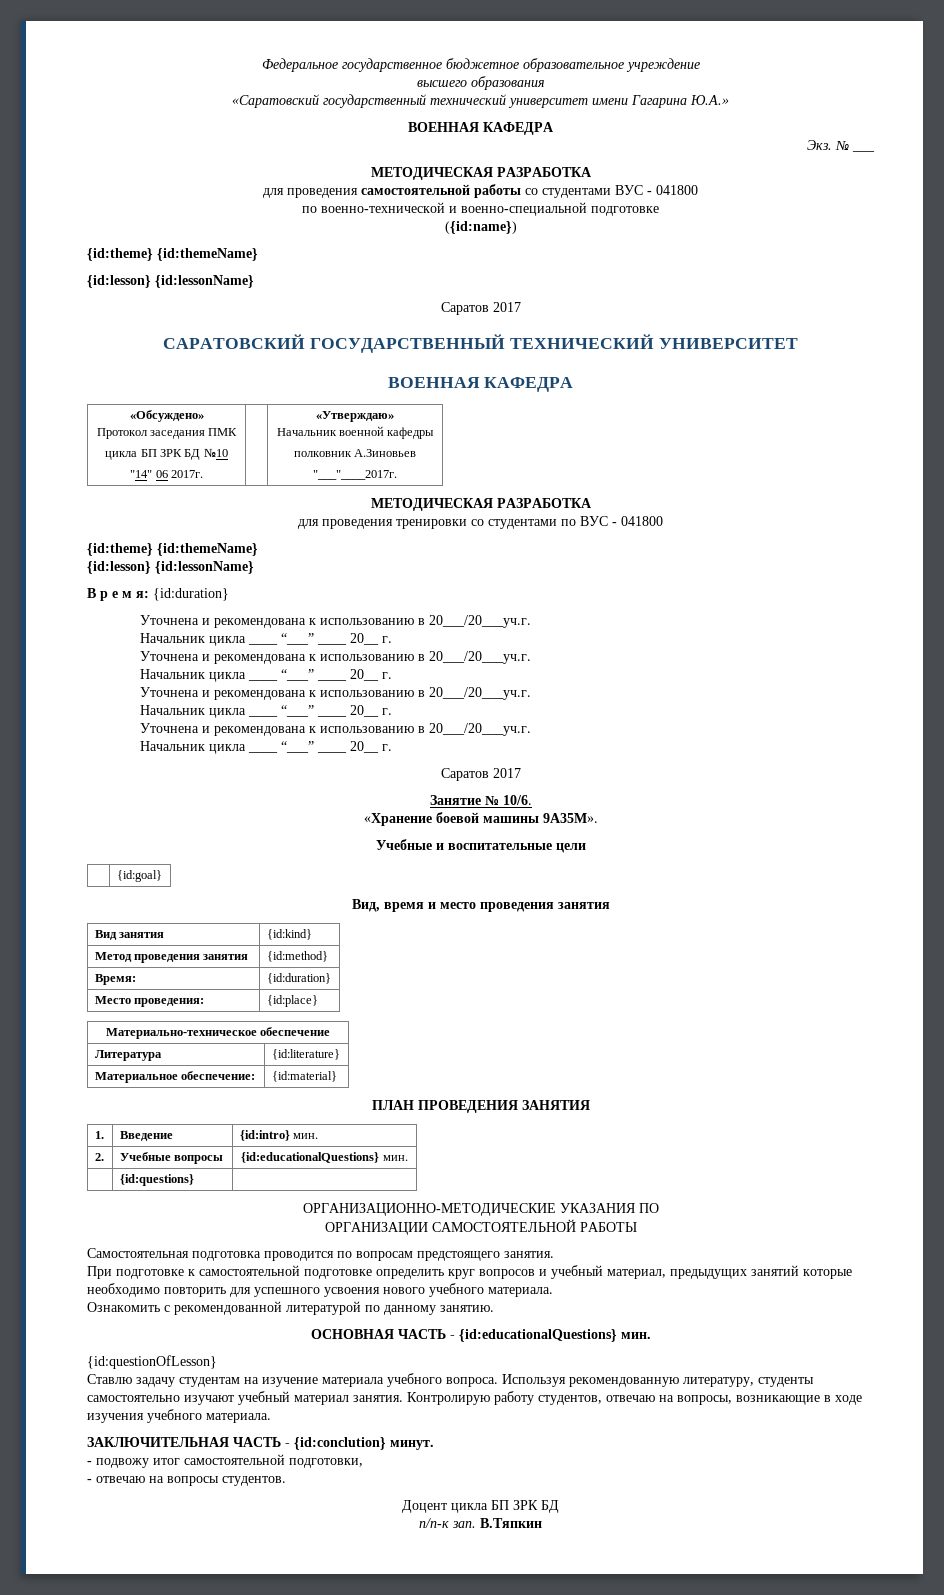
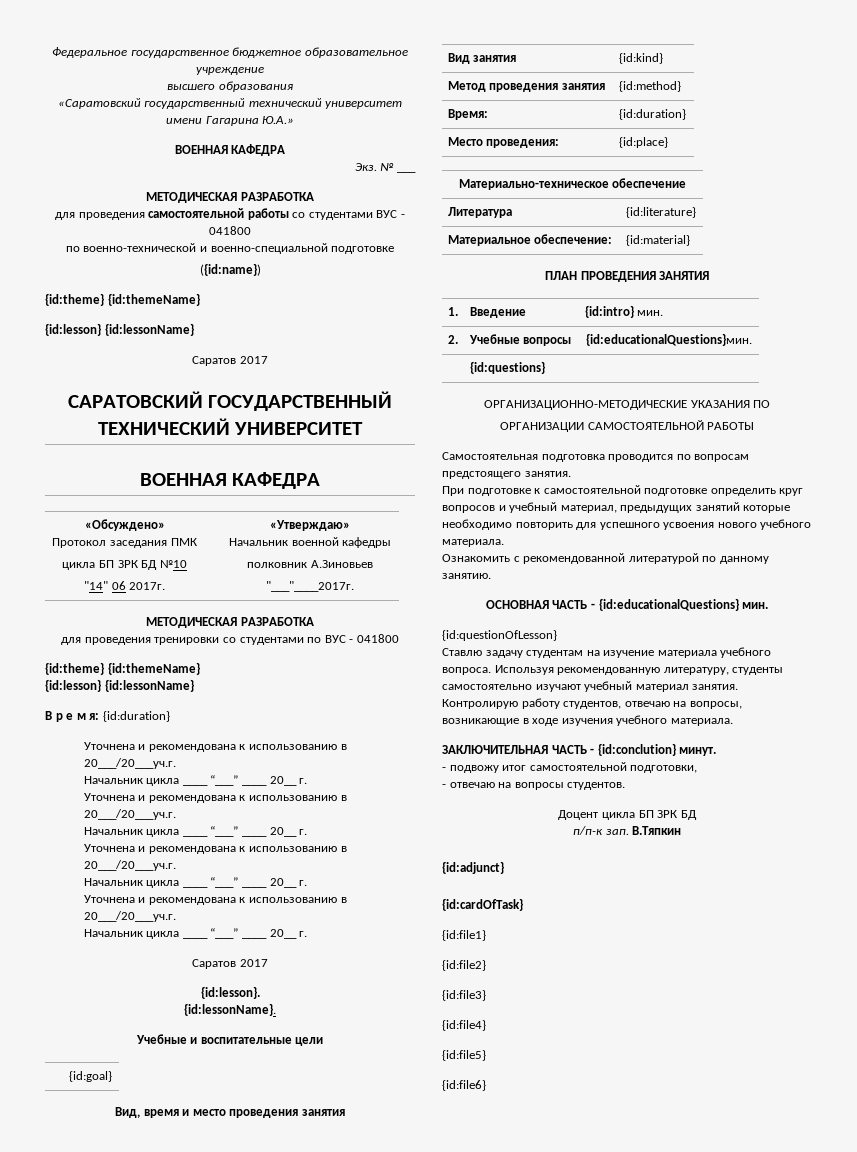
[429,795,532,805] [363,812,598,826] Занятие № 10/6. // «Хранение боевой машины 9А35М». -> [200,986,260,999] [184,1003,276,1016] {id:lesson}. // {id:lessonName}.
[241,1152,408,1163] {id:educationalQuestions} мин. -> [586,333,752,346] {id:educationalQuestions}мин.
(542, 1523) none -> [442,861,504,874] [442,898,523,911] [442,930,486,941] [442,960,486,971] [442,990,486,1001] [442,1020,486,1031] [442,1050,486,1061] [442,1080,486,1091] // {id:adjunct} // {id:cardOfTask} // {id:file1} // {id:file2} // {id:file3} // {id:file4} // {id:file5} // {id:file6}

